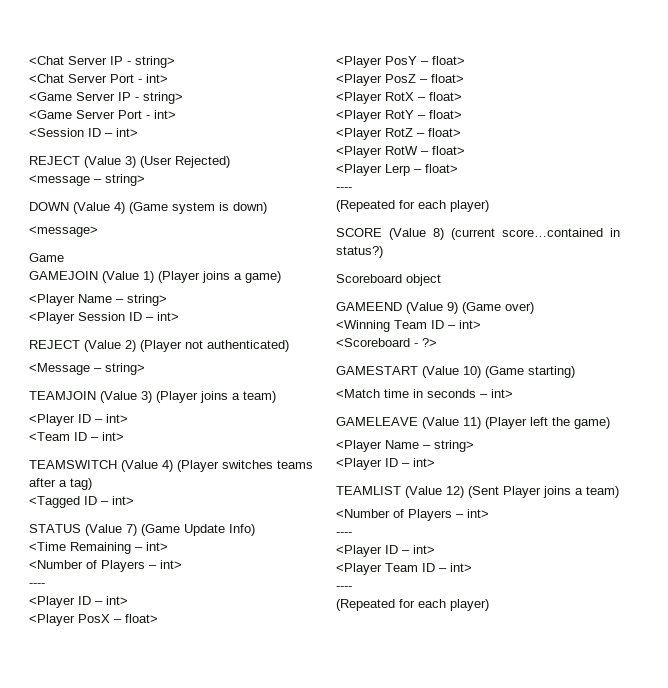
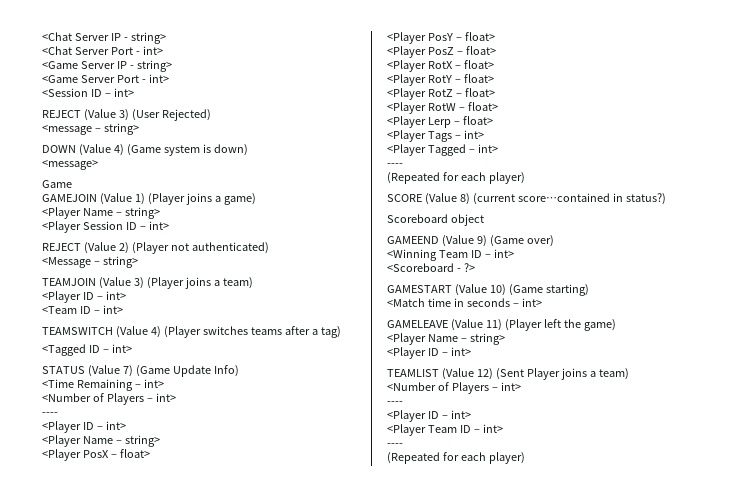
(128, 600) none -> [42,435,160,447] // <Player Name – string>
(458, 168) none -> [387,130,484,142] [387,144,498,156] // <Player Tags – int> // <Player Tagged – int>

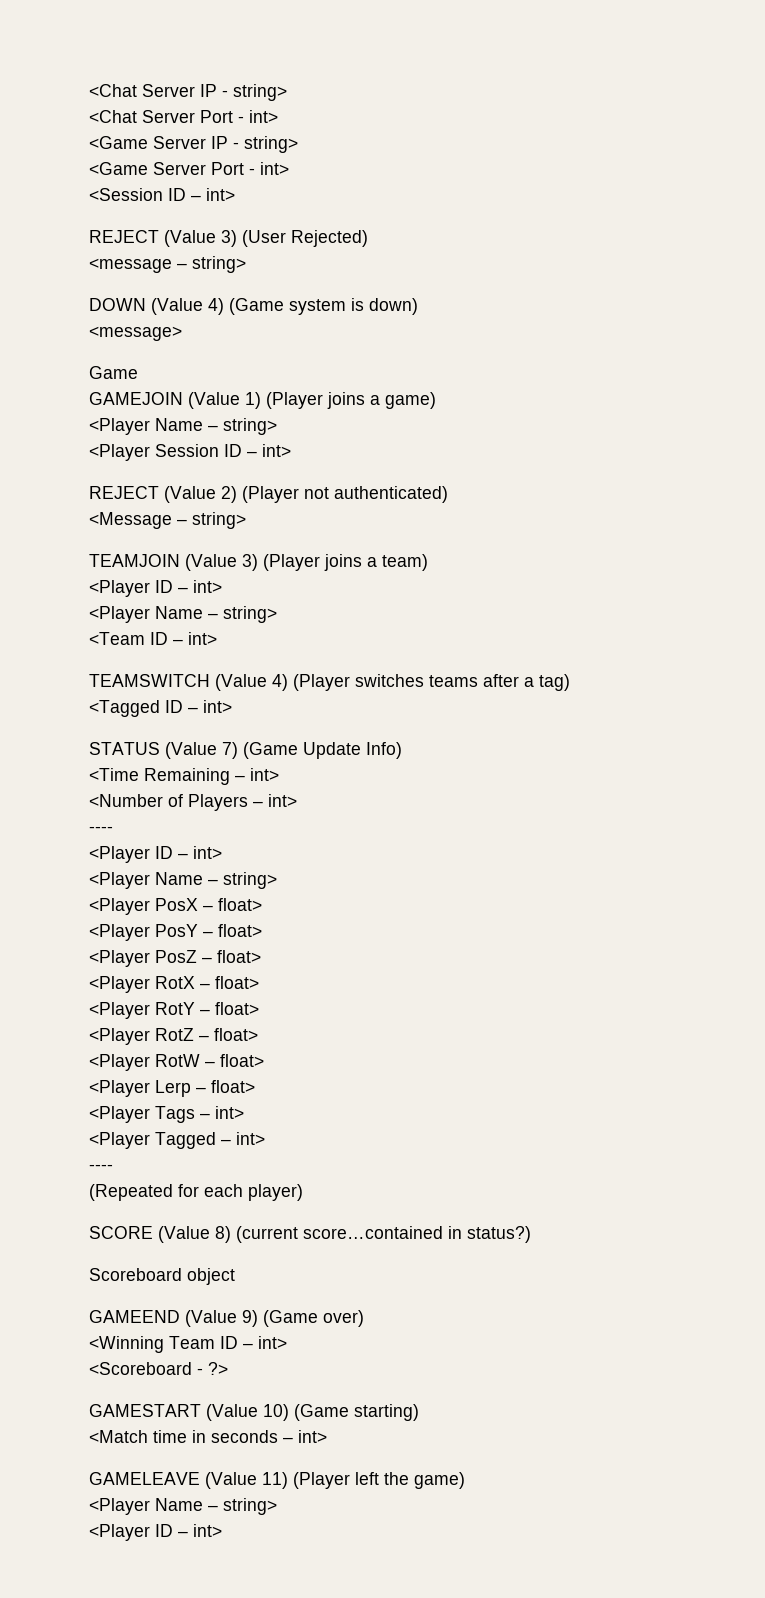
(126, 295) none -> [89,606,277,623] // <Player Name – string>
[387,368,629,380] [387,382,521,394] [387,401,403,405] [387,410,471,422] [387,424,503,436] [387,443,403,447] [387,452,525,464] // TEAMLIST (Value 12) (Sent Player joins a team) // <Number of Players – int> // ---- // <Player ID – int> // <Player Team ID – int> // ---- // (Repeated for each player) -> (222, 1530) none

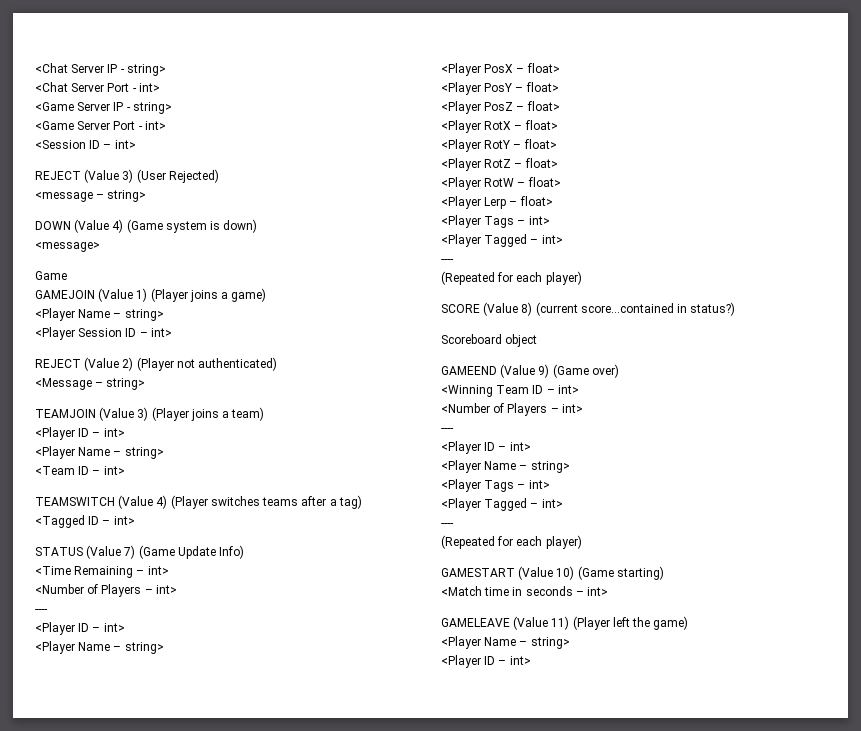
[89,1362,228,1375] <Scoreboard - ?> -> [441,403,583,416] [441,428,454,432] [441,441,531,454] [441,460,570,473] [441,479,550,492] [441,498,563,511] [441,523,454,527] [441,535,582,549] <Number of Players – int> // ---- // <Player ID – int> // <Player Name – string> // <Player Tags – int> // <Player Tagged – int> // ---- // (Repeated for each player)

